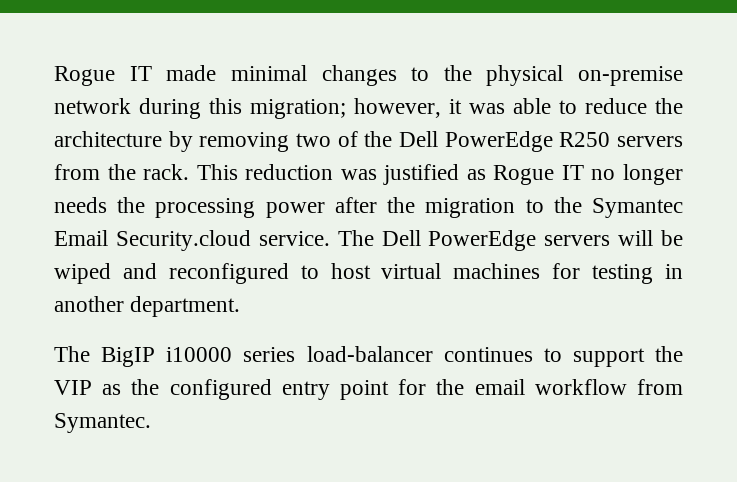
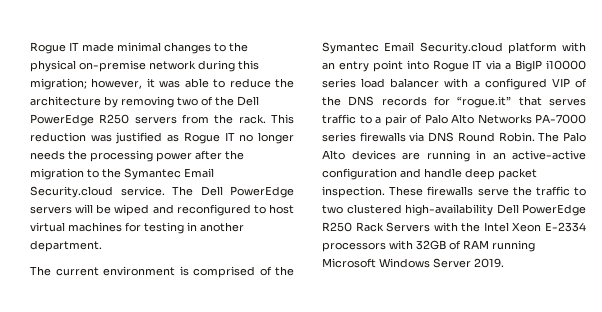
[101,346,683,367] [54,379,683,400] [54,413,151,433] BigIP i10000 series load-balancer continues to support the VIP as the configured entry point for the email workflow from Symantec. -> [55,266,294,278] [322,42,586,54] [322,60,586,72] [322,78,587,90] [322,96,586,108] [322,114,586,126] [322,132,586,142] [322,150,586,162] [322,168,537,180] [322,186,586,198] [322,204,586,216] [322,222,586,232] [322,240,535,252] [322,258,504,268] current environment is comprised of the Symantec Email Security.cloud platform with an entry point into Rogue IT via a BigIP i10000 series load balancer with a configured VIP of the DNS records for “rogue.it” that serves traffic to a pair of Palo Alto Networks PA-7000 series firewalls via DNS Round Robin. The Palo Alto devices are running in an active-active configuration and handle deep packet inspection. These firewalls serve the traffic to two clustered high-availability Dell PowerEdge R250 Rack Servers with the Intel Xeon E-2334 processors with 32GB of RAM running Microsoft Windows Server 2019.

